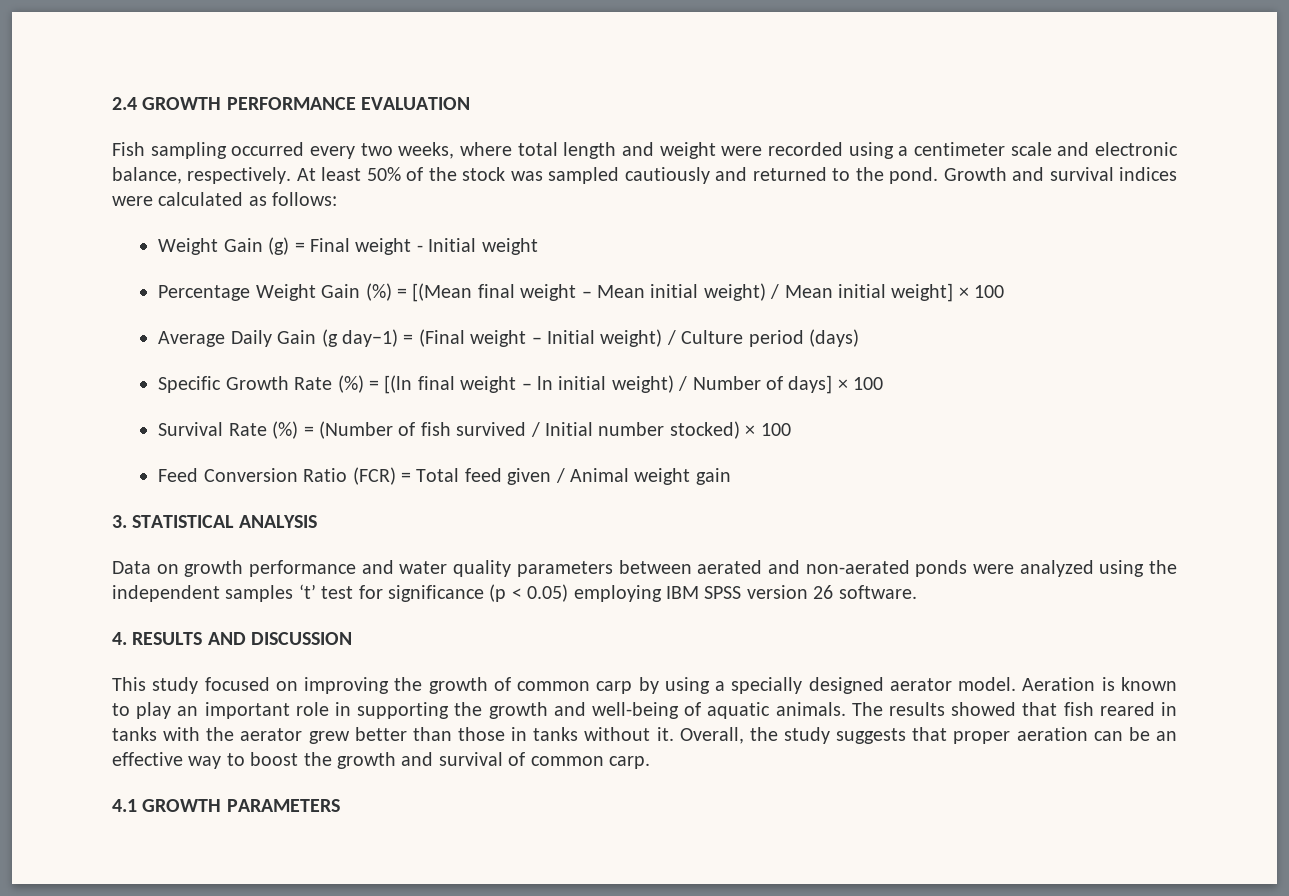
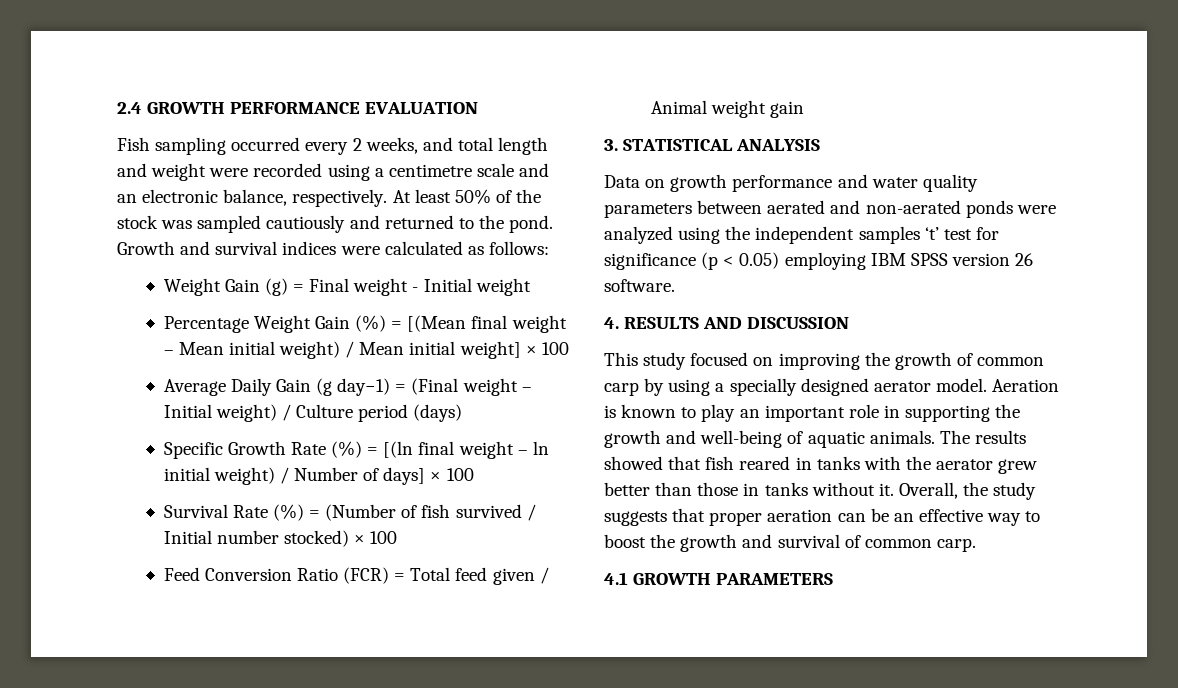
[360,142,512,159] two weeks, where -> [352,137,453,154] 2 weeks, and
[913,142,1005,156] centimeter -> [388,164,472,177] centimetre
(1090, 149) none -> [117,194,137,203] an

